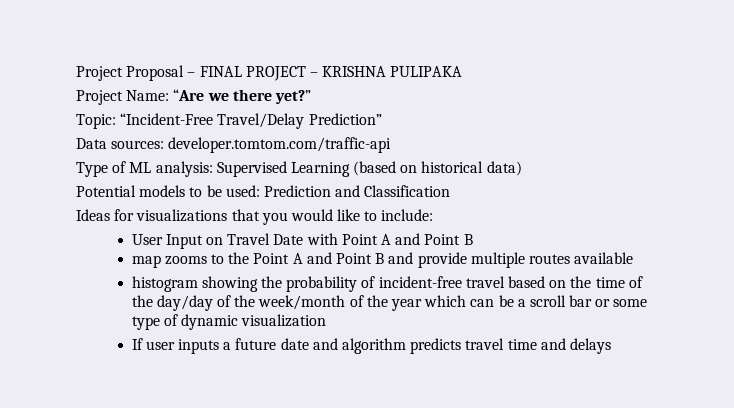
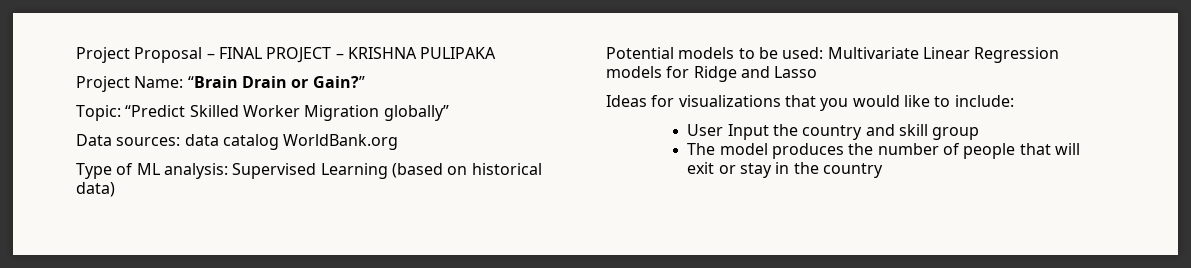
[173,89,311,104] [76,113,382,129] “Are we there yet?” // Topic: “Incident-Free Travel/Delay Prediction” -> [187,76,365,88] [76,105,449,121] “Brain Drain or Gain?” // Topic: “Predict Skilled Worker Migration globally”
[168,137,392,153] developer.tomtom.com/traffic-api -> [184,134,399,150] data catalog WorldBank.org
[263,185,451,197] Prediction and Classification -> [827,47,1060,63] [606,66,818,82] Multivariate Linear Regression models for Ridge and Lasso
[206,233,473,245] [131,252,634,268] [131,276,643,292] [131,295,648,311] [131,314,327,330] [131,338,611,354] on Travel Date with Point A and Point B // map zooms to the Point A and Point B and provide multiple routes available // histogram showing the probability of incident-free travel based on the time of the day/day of the week/month of the year which can be a scroll bar or some type of dynamic visualization // If user inputs a future date and algorithm predicts travel time and delays -> [773,124,980,140] [687,143,1081,159] [687,162,884,178] the country and skill group // The model produces the number of people that will exit or stay in the country

